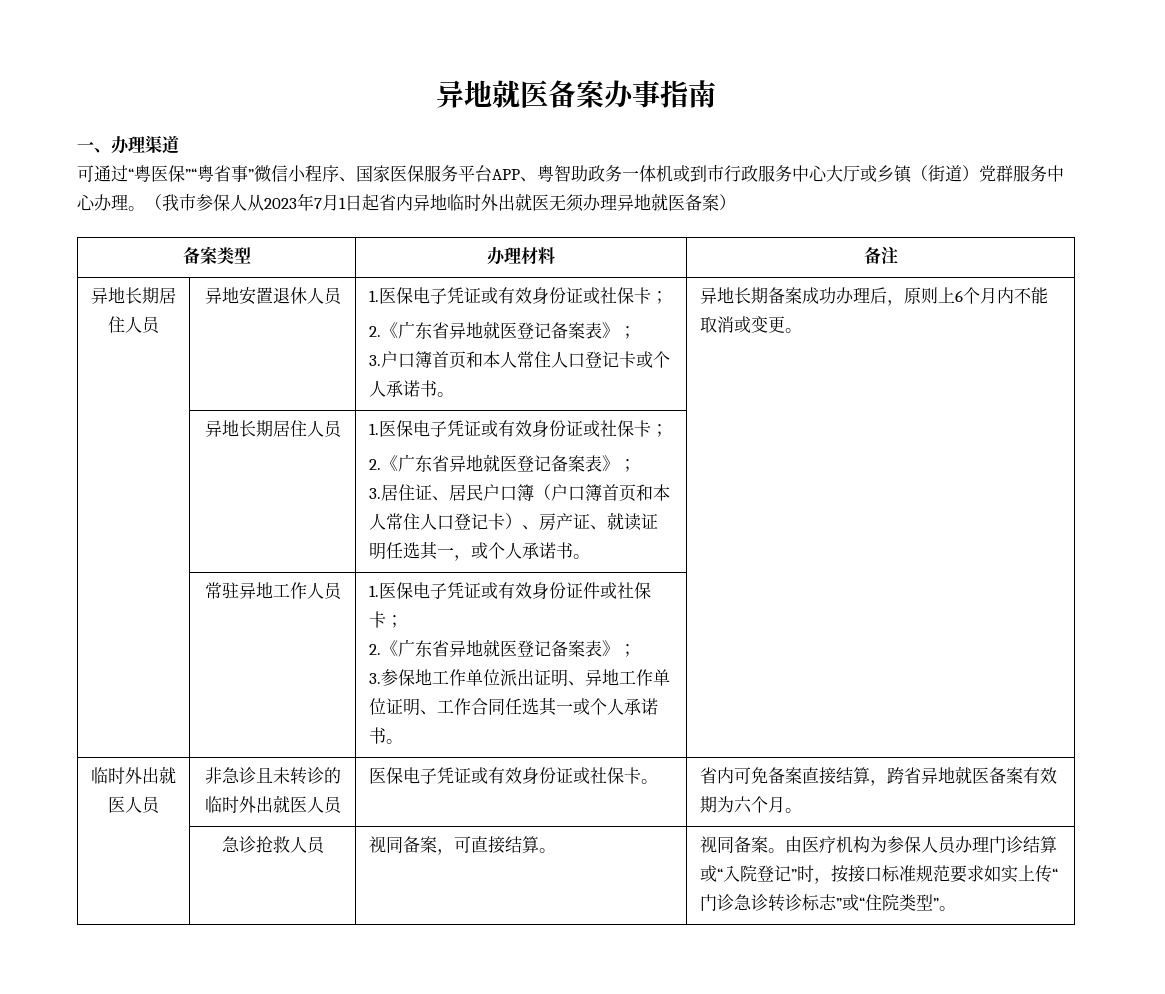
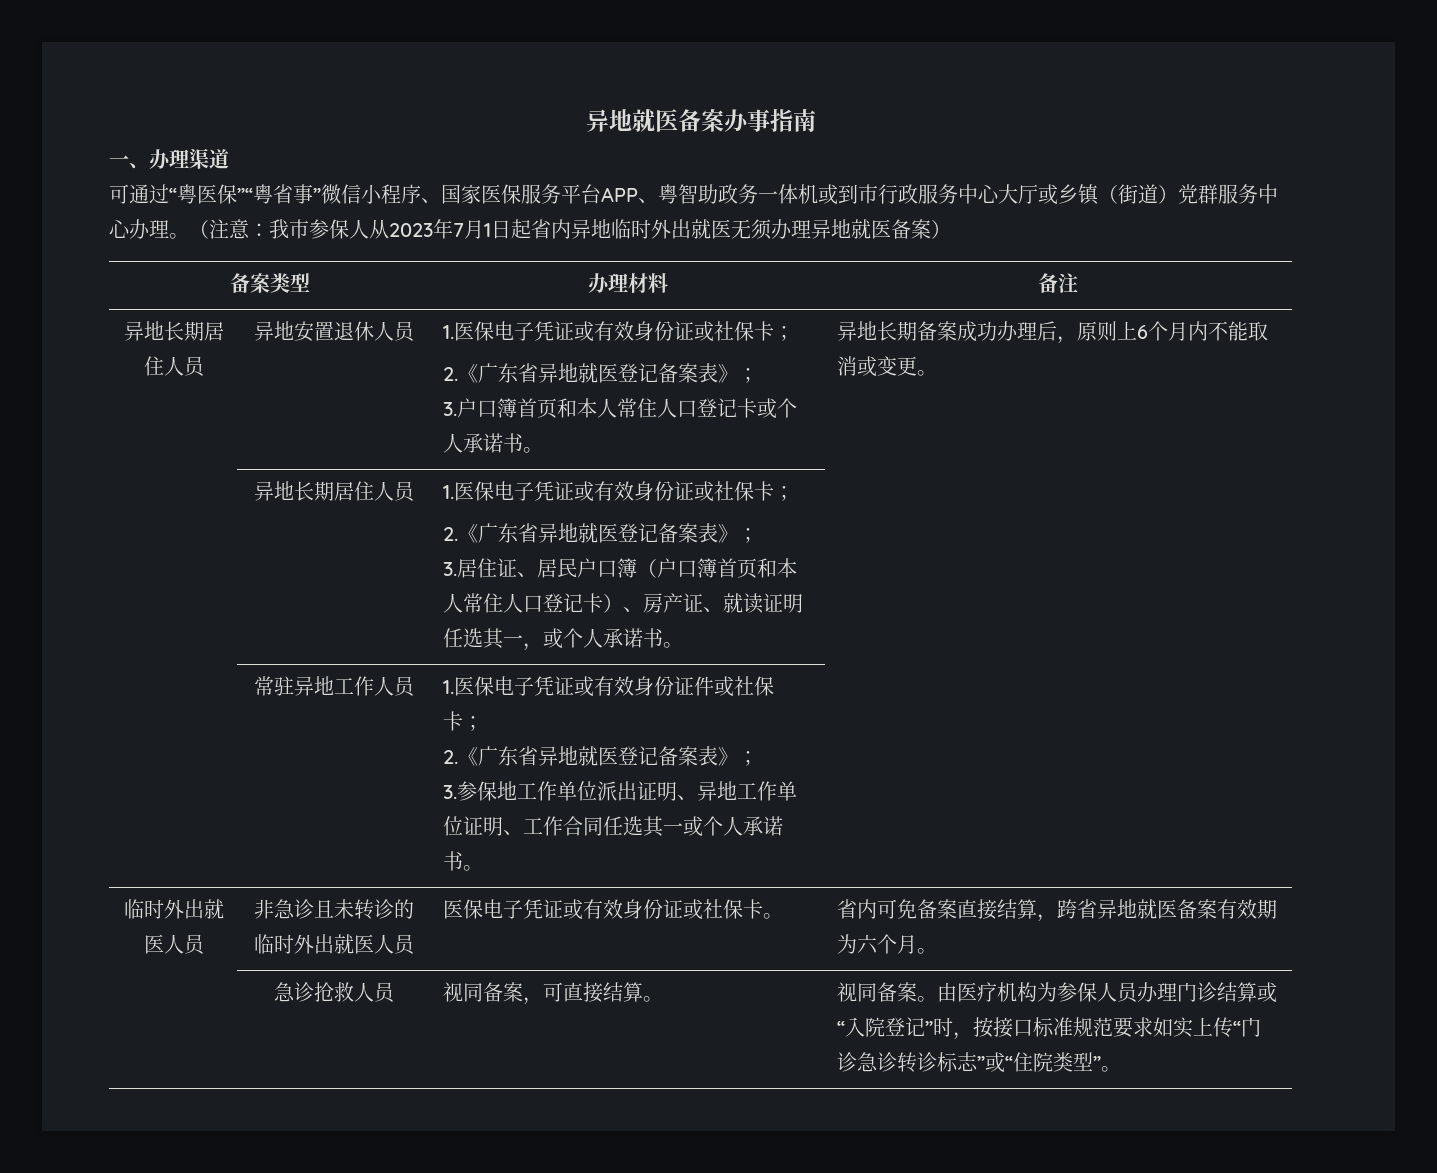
(162, 202) none -> [209,219,269,239] 注意：

